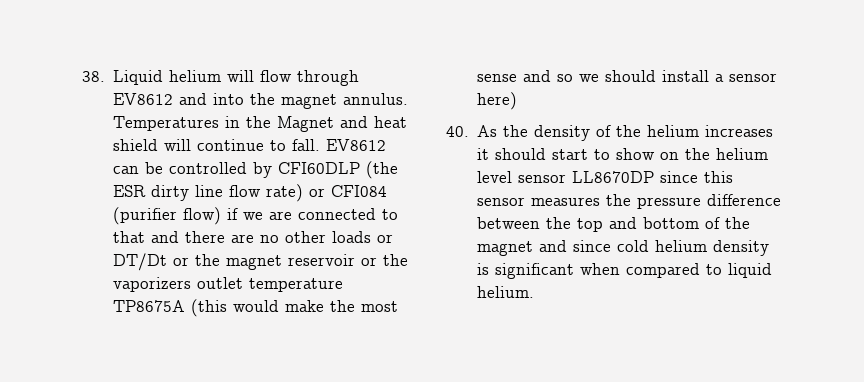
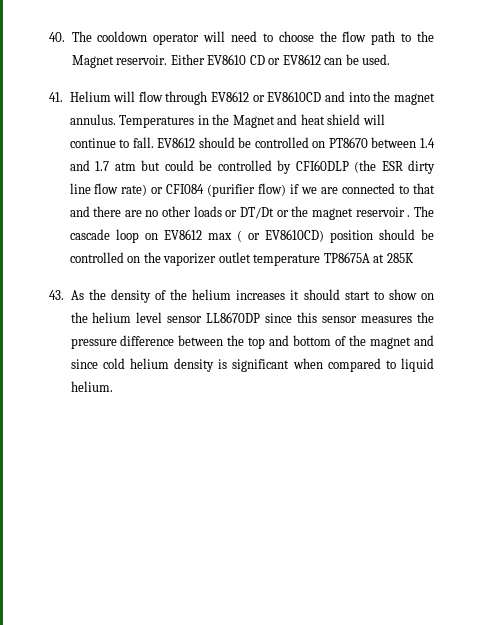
[82,70,222,85] 38. Liquid helium -> [49,31,435,45] [71,54,391,68] [49,91,111,102] 40. The cooldown operator will need to choose the flow path to the Magnet reservoir. Either EV8610 CD or EV8612 can be used. // 41. Helium
(174, 99) none -> [252,91,322,102] or EV8610CD
[113,166,140,174] can -> [198,137,436,148] [69,160,194,171] should be controlled on PT8670 between 1.4 and 1.7 atm but could
[361,254,409,266] [113,277,344,292] [113,299,399,317] [477,70,778,82] [477,92,518,110] [446,126,469,137] or the vaporizers outlet temperature TP8675A (this would make the most sense and so we should install a sensor here) // 40. -> [407,206,434,217] [69,229,435,243] [69,252,414,266] [49,290,64,300] . The cascade loop on EV8612 max ( or EV8610CD) position should be controlled on the vaporizer outlet temperature TP8675A at 285K // 43.

